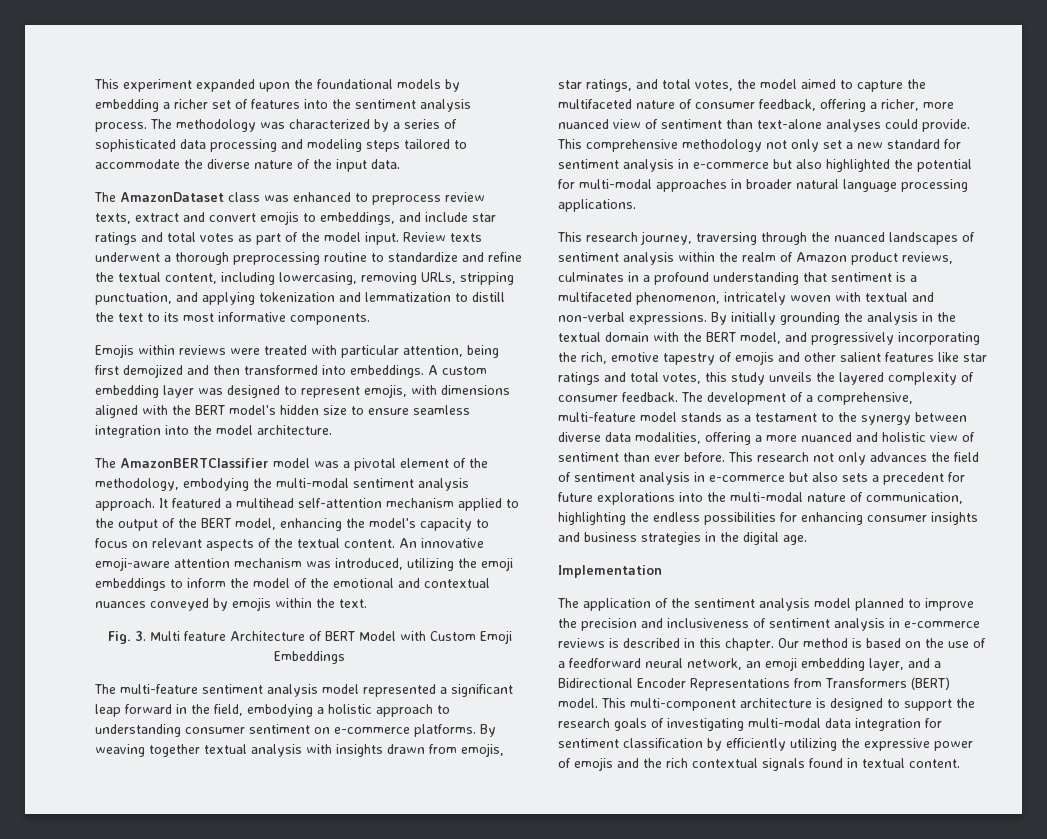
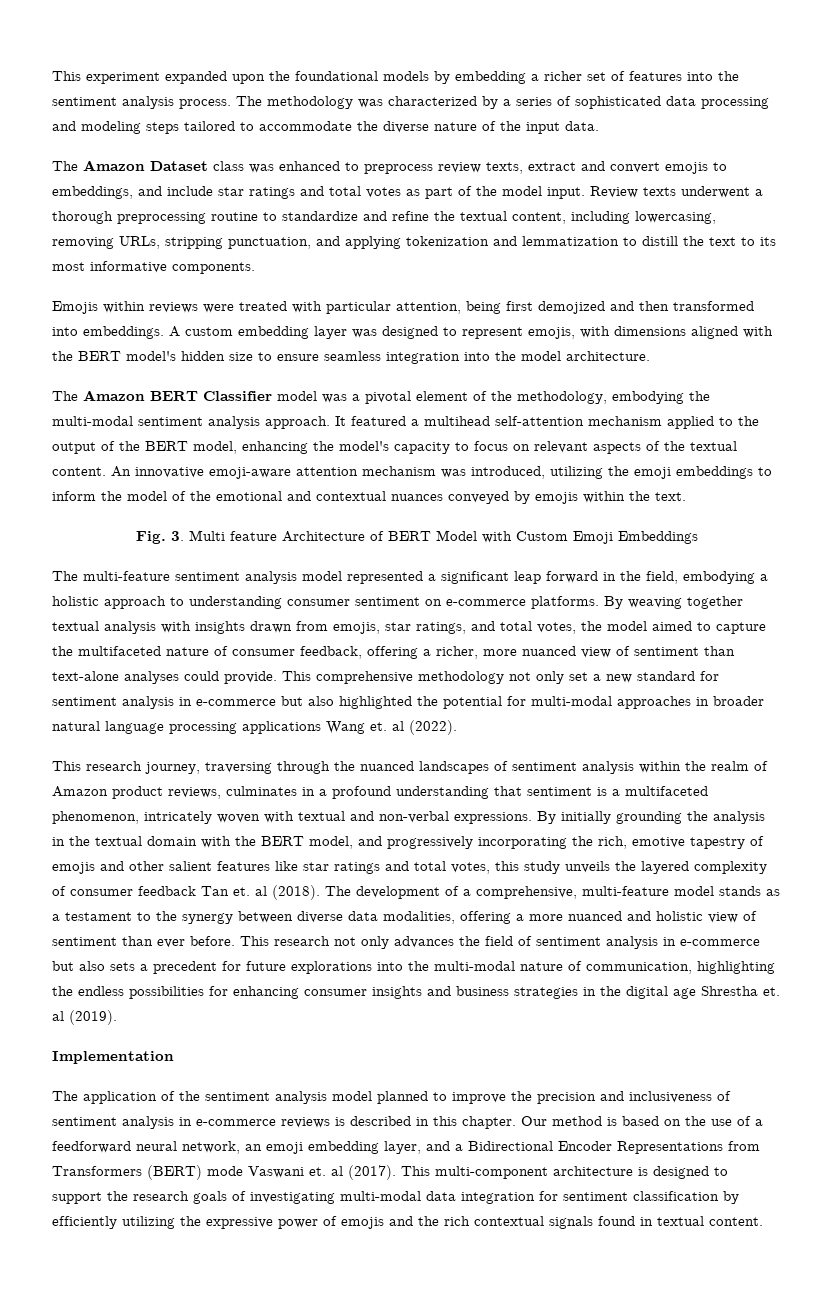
[120,192,224,202] AmazonDataset -> [83,160,208,171] Amazon Dataset
[120,458,269,468] AmazonBERTClassifier -> [83,390,272,401] Amazon BERT Classifier
[558,199,636,212] applications. -> [242,720,457,735] applications Wang et. al (2022).
[622,392,678,402] feedback. -> [138,885,320,900] feedback Tan et. al (2018).
[783,535,807,545] age. -> [673,986,780,999] [52,1010,117,1025] age Shrestha et. al (2019).
[558,698,598,708] model. -> [207,1165,396,1180] mode Vaswani et. al (2017).

